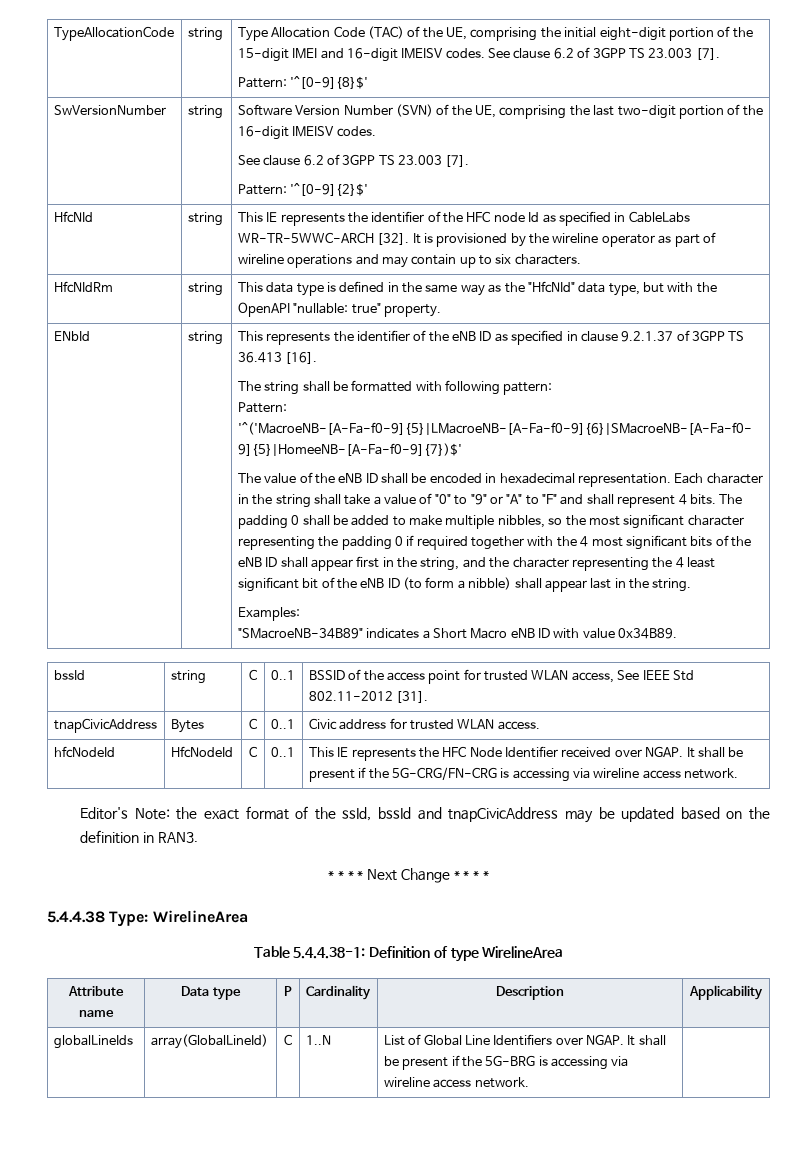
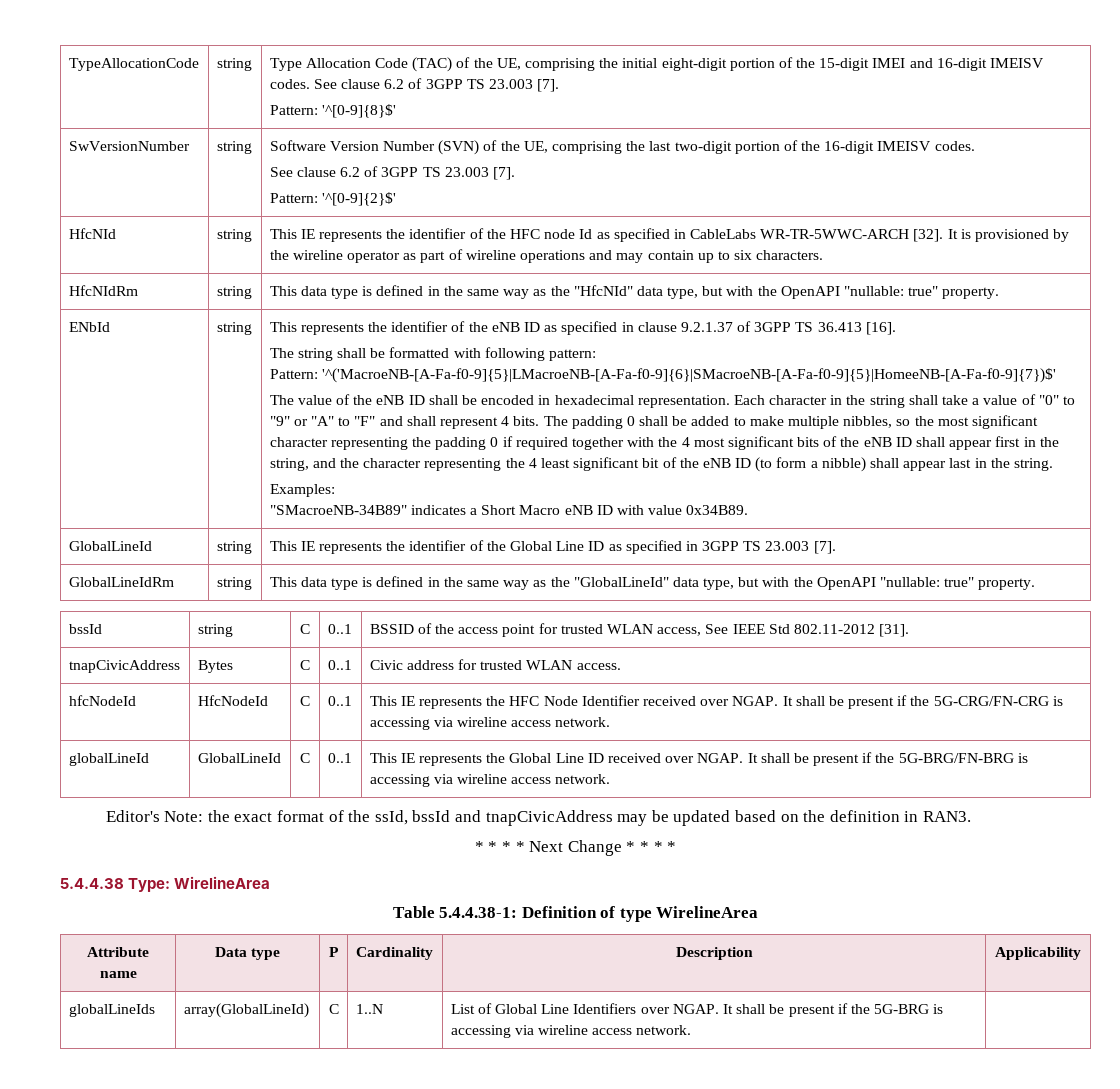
(678, 633) none -> [68,541,152,551] [216,541,252,554] [269,540,836,554] [68,577,174,587] [216,577,252,590] [269,576,1036,590] // GlobalLineId | string | This IE represents the identifier of the Global Line ID as specified in 3GPP TS 23.003 [7]. // GlobalLineIdRm | string | This data type is defined in the same way as the "GlobalLineId" data type, but with the OpenAPI "nullable: true" property.
(739, 773) none -> [68,753,149,766] [197,753,281,763] [300,753,310,763] [327,753,352,763] [369,752,1028,766] [369,774,611,787] // globalLineId | GlobalLineId | C | 0..1 | This IE represents the Global Line ID received over NGAP. It shall be present if the 5G-BRG/FN-BRG is accessing via wireline access network.

